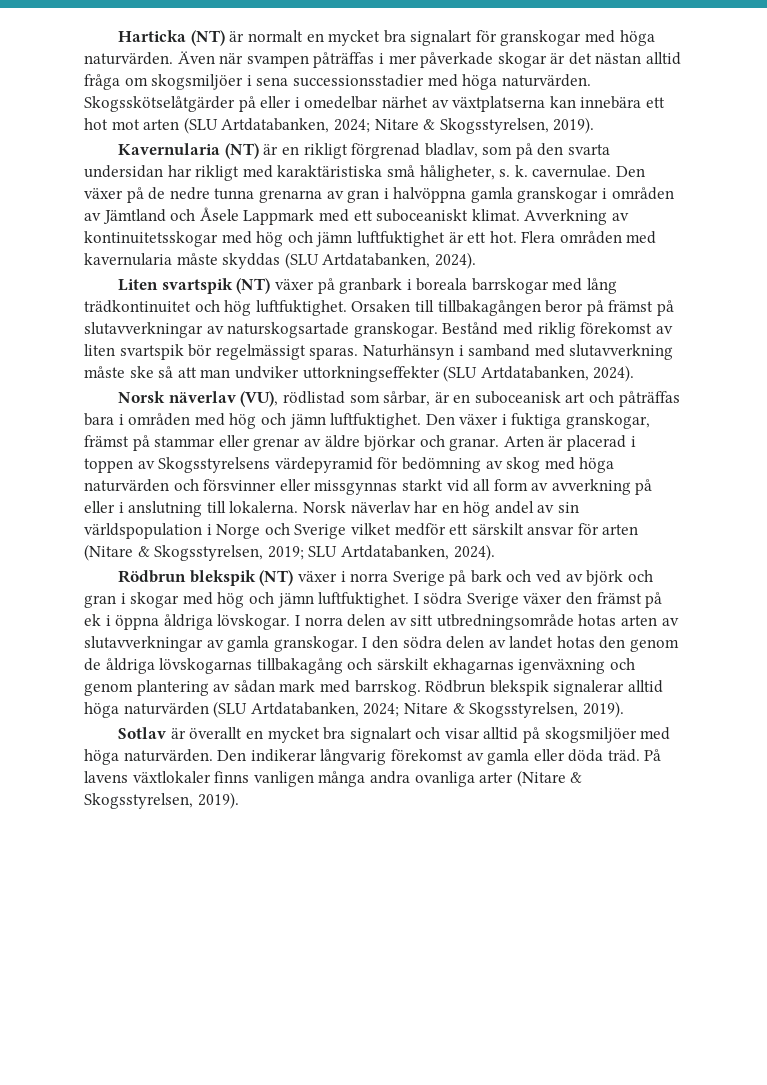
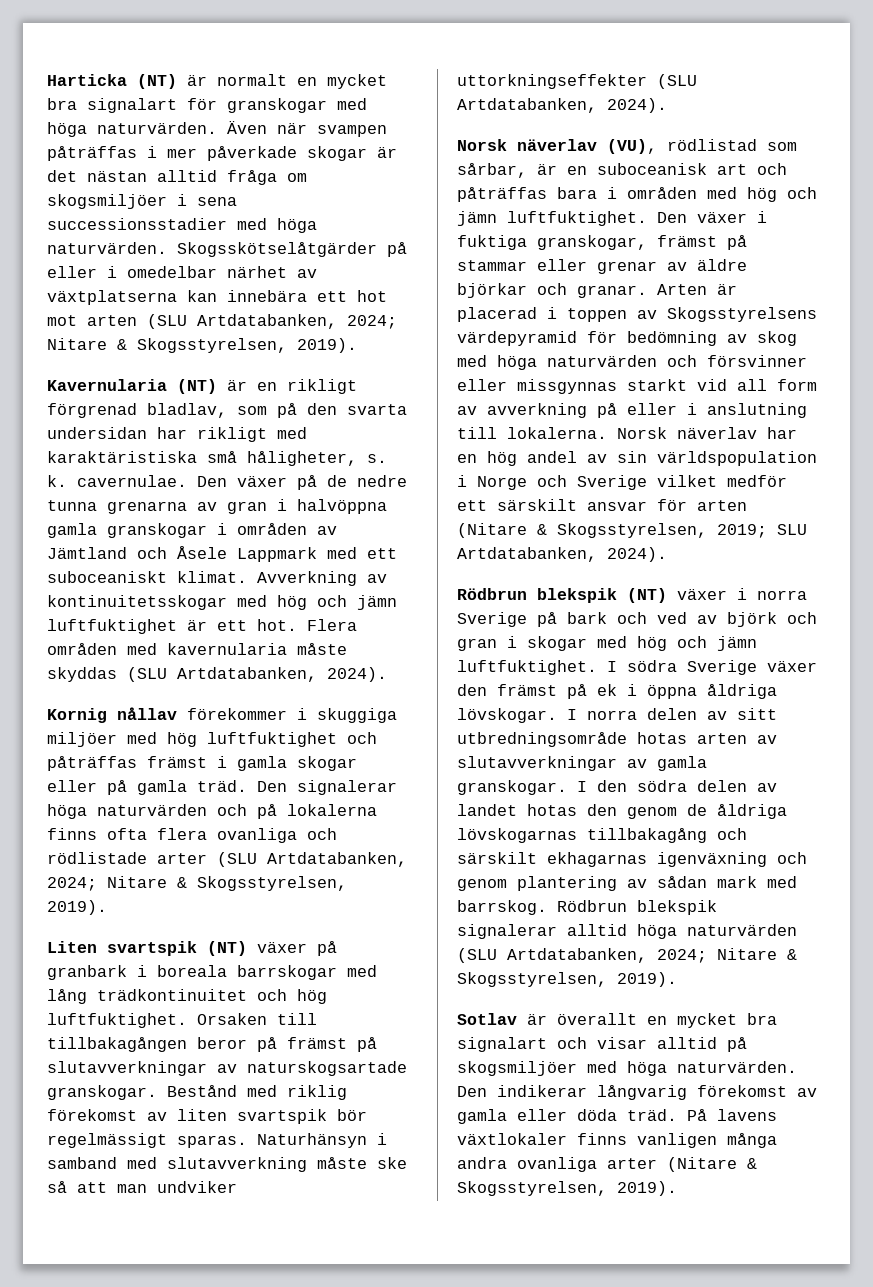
(476, 260) none -> [47,707,397,723] [47,732,377,747] [47,756,357,771] [47,780,397,795] [47,804,377,819] [47,828,337,843] [47,852,407,867] [47,876,347,891] [47,900,107,915] // Kornig nållav förekommer i skuggiga miljöer med hög luftfuktighet och påträffas främst i gamla skogar eller på gamla träd. Den signalerar höga naturvärden och på lokalerna finns ofta flera ovanliga och rödlistade arter (SLU Artdatabanken, 2024; Nitare & Skogsstyrelsen, 2019).

